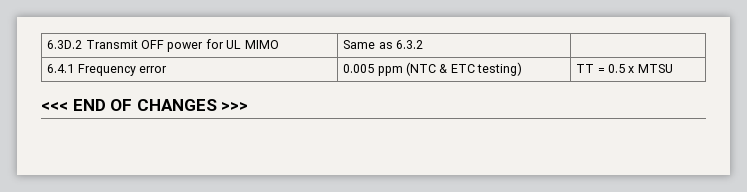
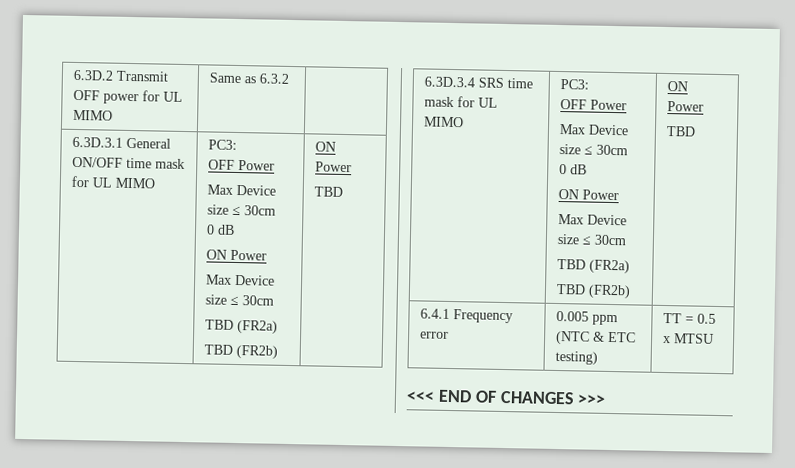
(424, 44) none -> [72,136,172,149] [72,156,186,170] [71,175,156,189] [208,139,238,150] [208,159,276,171] [207,184,277,196] [207,204,277,216] [206,224,236,235] [206,249,268,261] [206,274,276,286] [205,294,275,306] [205,319,279,334] [204,344,279,359] [315,141,337,152] [315,161,353,173] [314,186,344,197] [424,76,534,89] [424,96,499,108] [424,116,465,128] [560,79,590,90] [560,99,628,111] [559,124,630,136] [559,144,629,156] [559,164,588,175] [558,189,620,201] [558,214,628,226] [557,233,628,246] [557,258,631,274] [556,283,632,299] [667,81,689,92] [667,101,705,112] [666,126,697,137] // 6.3D.3.1 General ON/OFF time mask for UL MIMO | PC3: // OFF Power // Max Device size ≤ 30cm // 0 dB // ON Power // Max Device size ≤ 30cm // TBD (FR2a) // TBD (FR2b) | ON Power // TBD // 6.3D.3.4 SRS time mask for UL MIMO | PC3: // OFF Power // Max Device size ≤ 30cm // 0 dB // ON Power // Max Device size ≤ 30cm // TBD (FR2a) // TBD (FR2b) | ON Power // TBD

